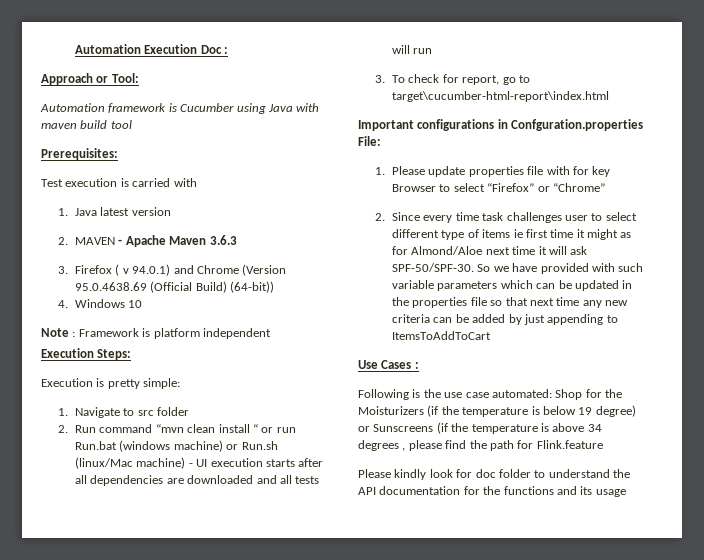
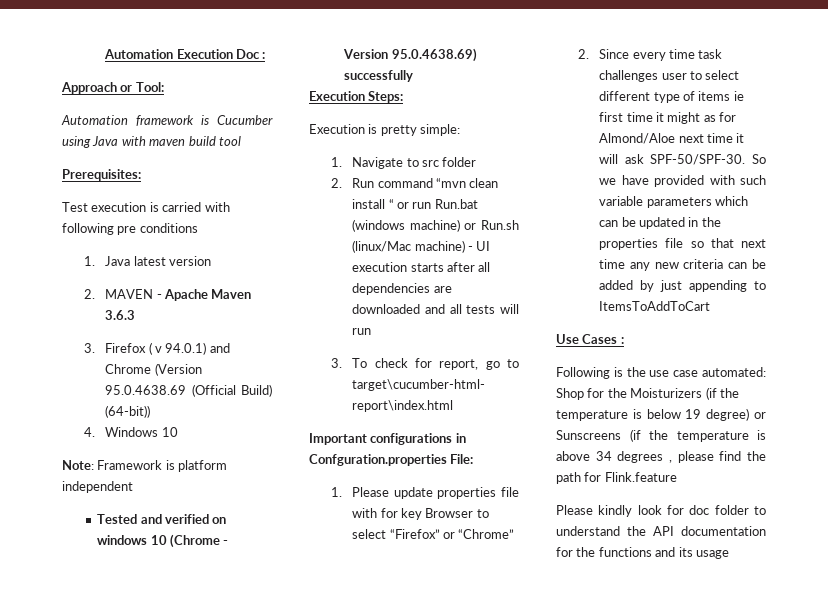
(197, 182) none -> [62,223,198,235] following pre conditions
[41,328,76,337] Note : -> [62,460,94,470] Note:
(271, 333) none -> [97,514,227,524] [97,534,229,548] [343,48,477,62] [344,70,414,82] // Tested and verified on windows 10 (Chrome - Version 95.0.4638.69) successfully

